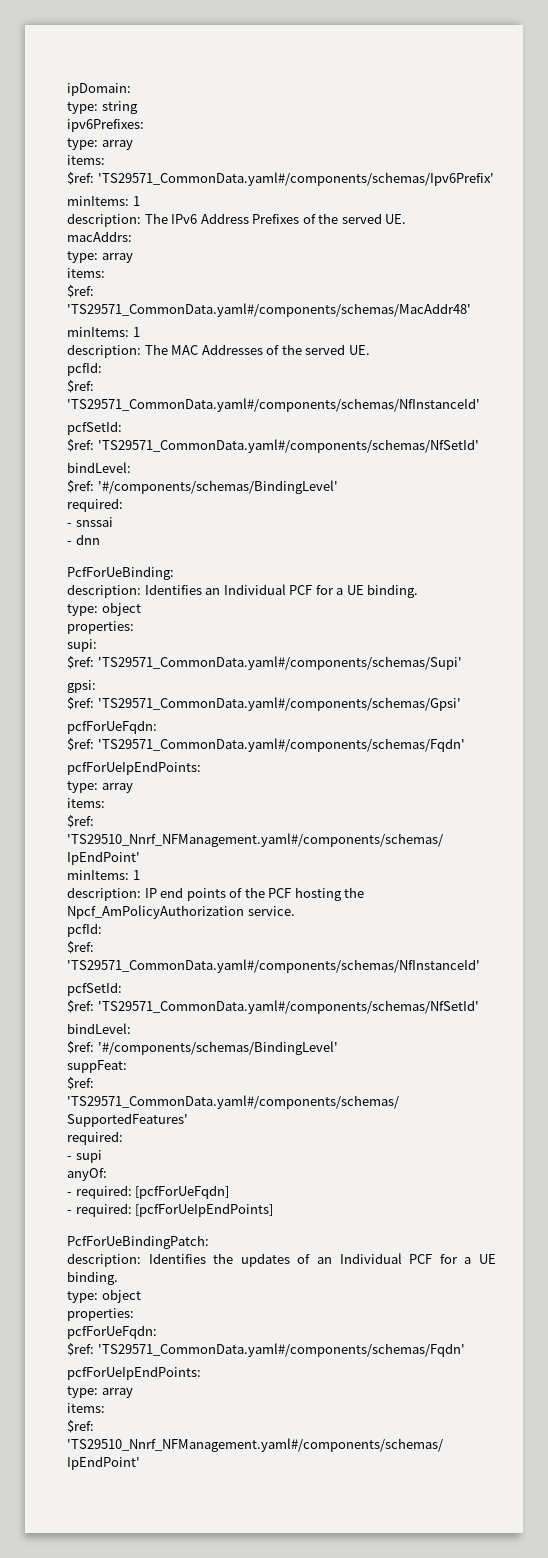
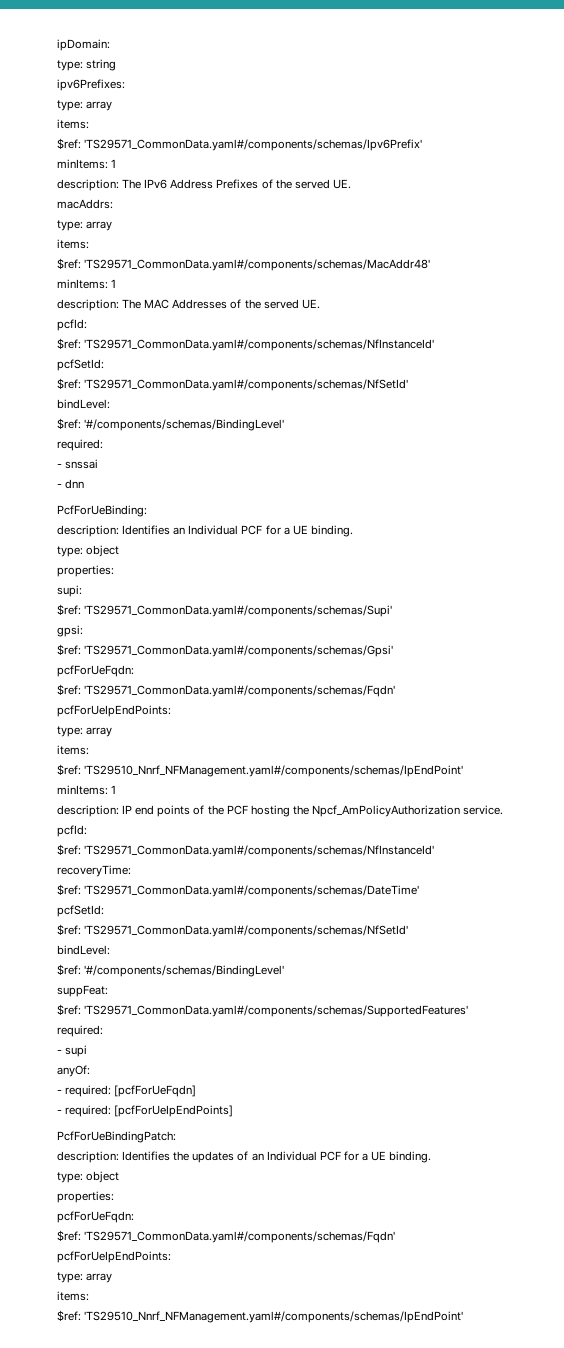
(480, 966) none -> [57,865,131,877] [57,884,420,897] // recoveryTime: // $ref: 'TS29571_CommonData.yaml#/components/schemas/DateTime'

